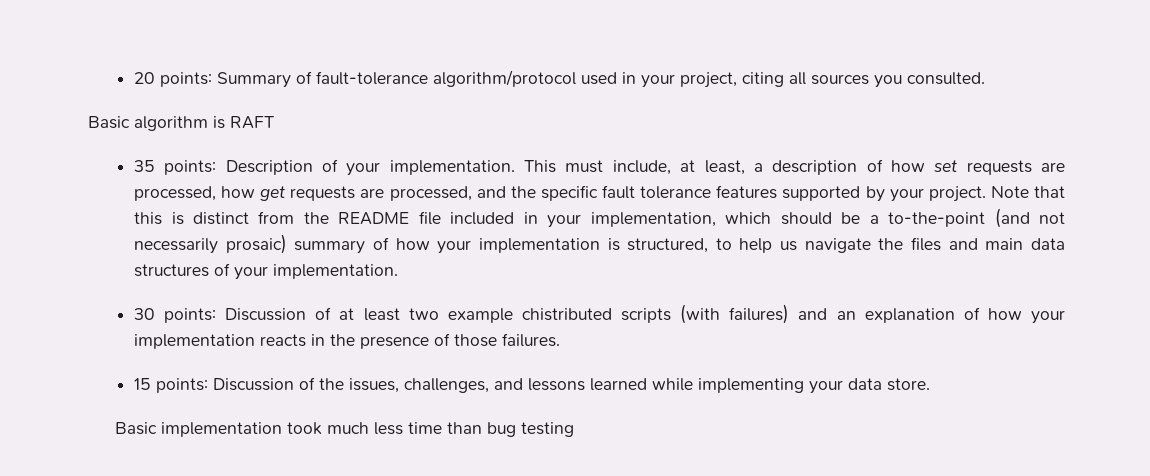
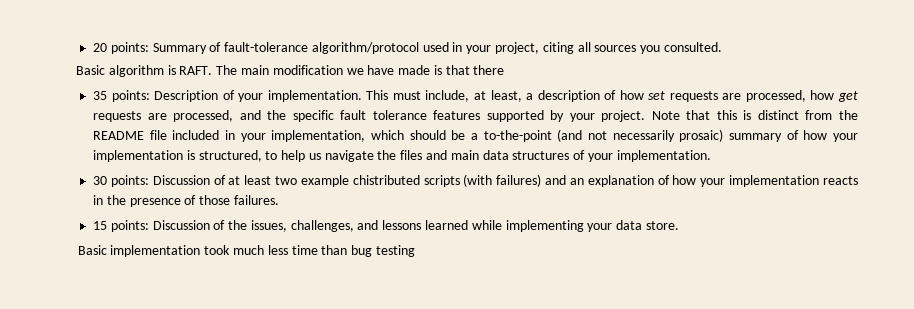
[230,116,274,129] RAFT -> [179,65,505,75] RAFT. The main modification we have made is that there

